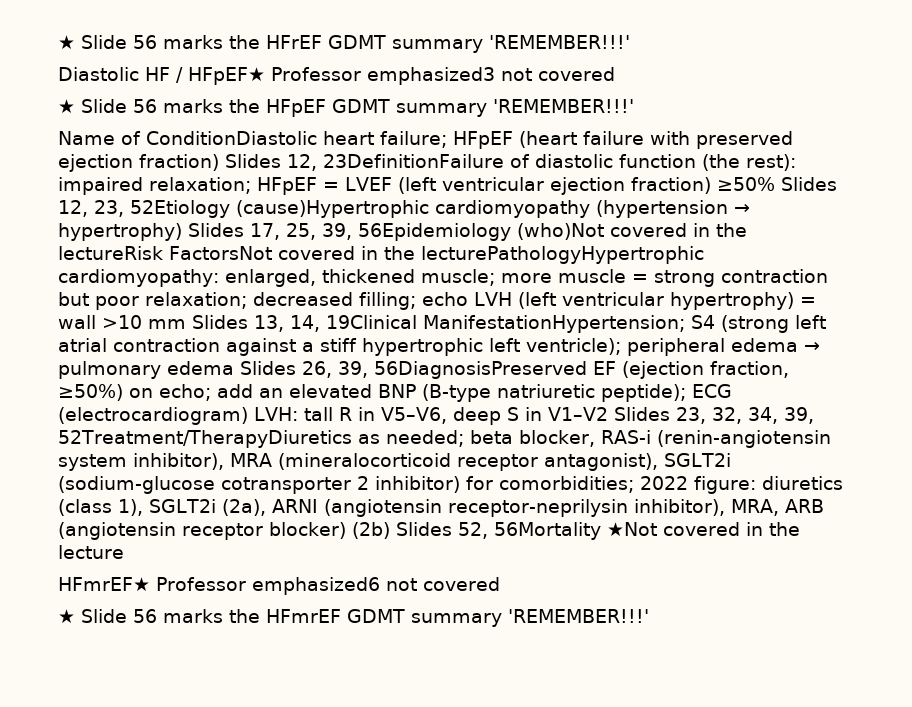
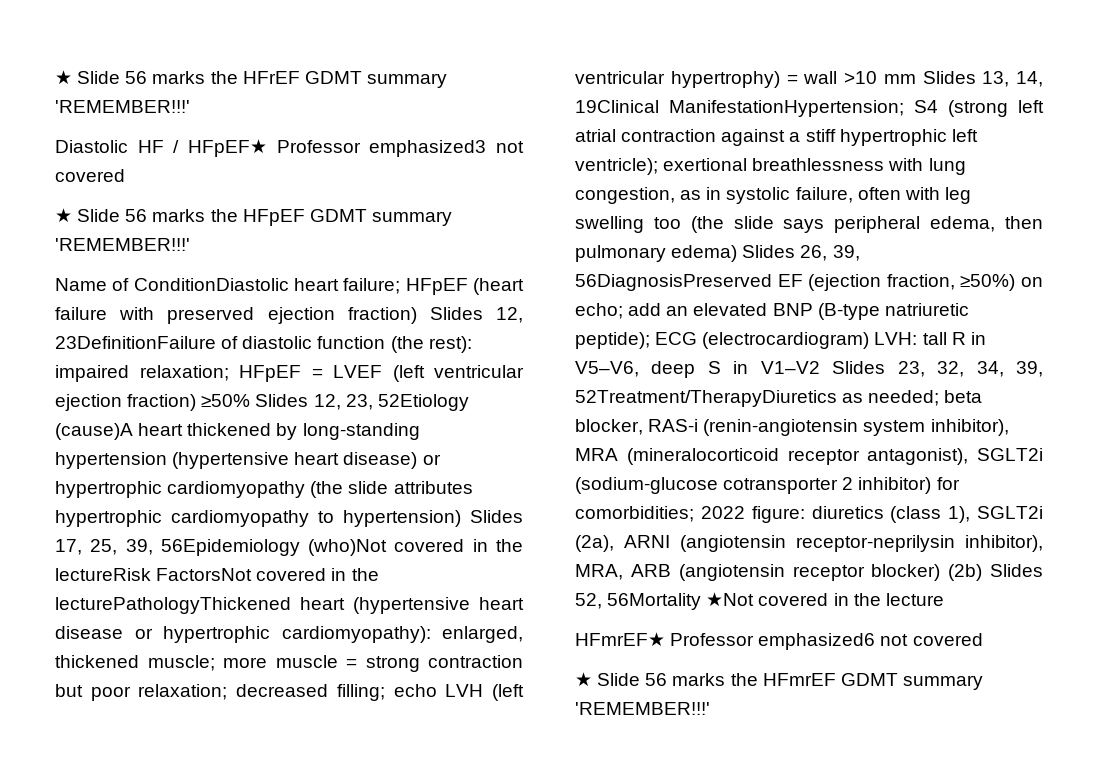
[236,200,750,218] [58,223,182,241] (cause)Hypertrophic cardiomyopathy (hypertension → hypertrophy) -> [55,423,420,440] [55,452,441,469] [55,481,473,498] [55,510,461,527] (cause)A heart thickened by long-standing hypertension (hypertensive heart disease) or hypertrophic cardiomyopathy (the slide attributes hypertrophic cardiomyopathy to hypertension)
[420,246,704,264] [58,269,219,287] lecturePathologyHypertrophic cardiomyopathy: -> [55,597,524,614] [55,626,431,643] lecturePathologyThickened heart (hypertensive heart disease or hypertrophic cardiomyopathy):
[627,338,820,356] [58,361,234,379] peripheral edema → pulmonary edema -> [663,158,966,175] [575,187,971,204] [575,216,1043,233] [575,245,738,262] exertional breathlessness with lung congestion, as in systolic failure, often with leg swelling too (the slide says peripheral edema, then pulmonary edema)

